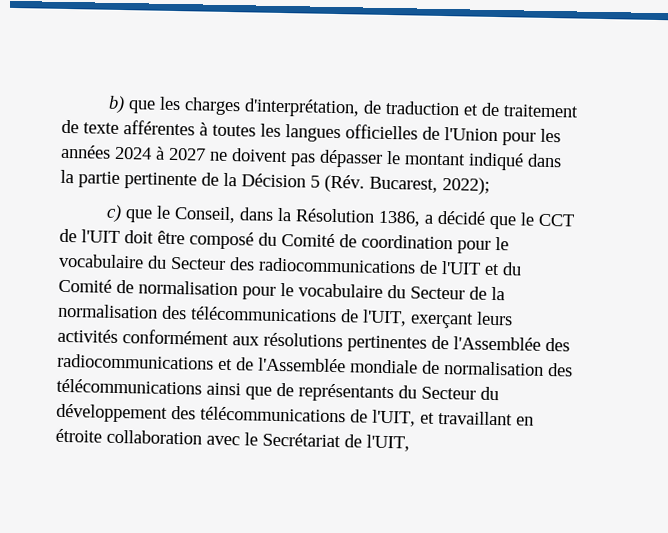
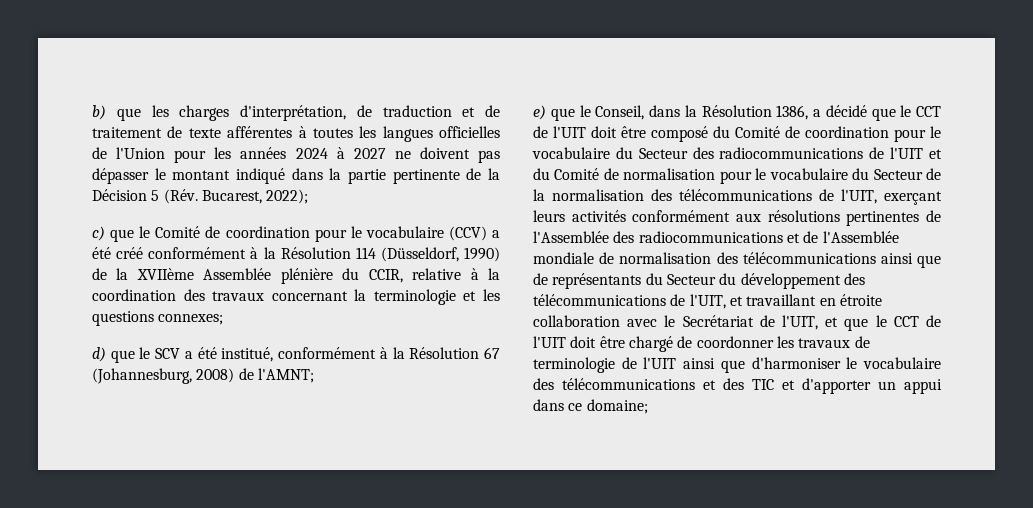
(171, 212) none -> [155,226,501,242] [92,247,500,262] [92,268,501,284] [92,289,500,305] [92,311,224,326] [92,347,501,363] [92,368,314,384] [533,105,591,121] Comité de coordination pour le vocabulaire (CCV) a été créé conformément à la Résolution 114 (Düsseldorf, 1990) de la XVIIème Assemblée plénière du CCIR, relative à la coordination des travaux concernant la terminologie et les questions connexes; // d) que le SCV a été institué, conformément à la Résolution 67 (Johannesburg, 2008) de l'AMNT; // e) que le
(410, 443) none -> [825,315,941,331] [533,336,870,352] [533,357,941,373] [533,378,942,394] [533,399,648,414] et que le CCT de l'UIT doit être chargé de coordonner les travaux de terminologie de l'UIT ainsi que d'harmoniser le vocabulaire des télécommunications et des TIC et d'apporter un appui dans ce domaine;

